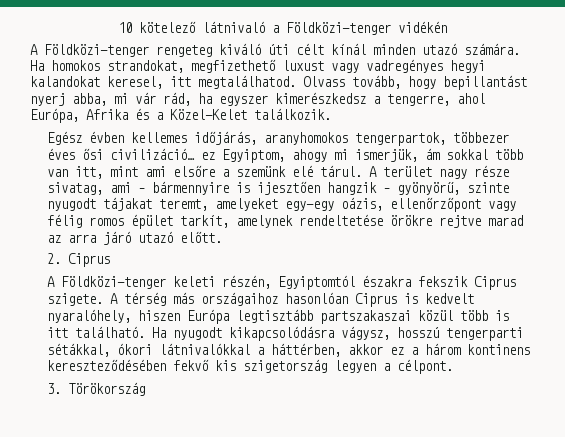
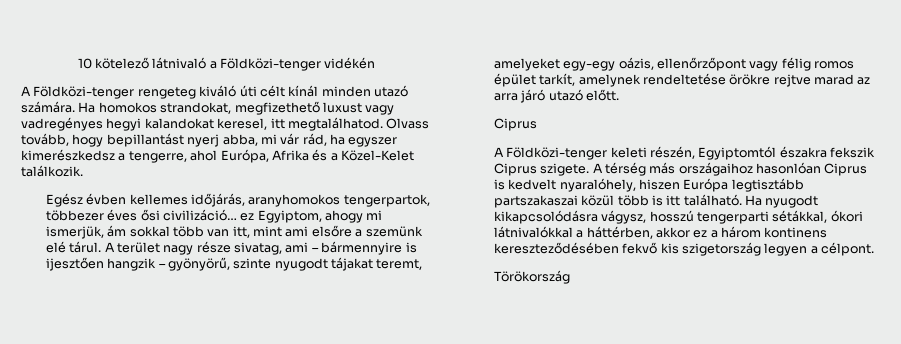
[47,253,62,264] 2. -> (619, 95) none
[47,383,62,394] 3. -> (875, 249) none

